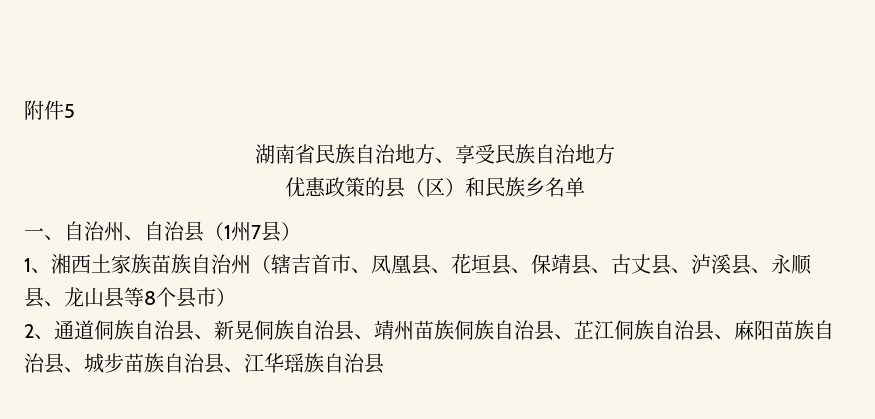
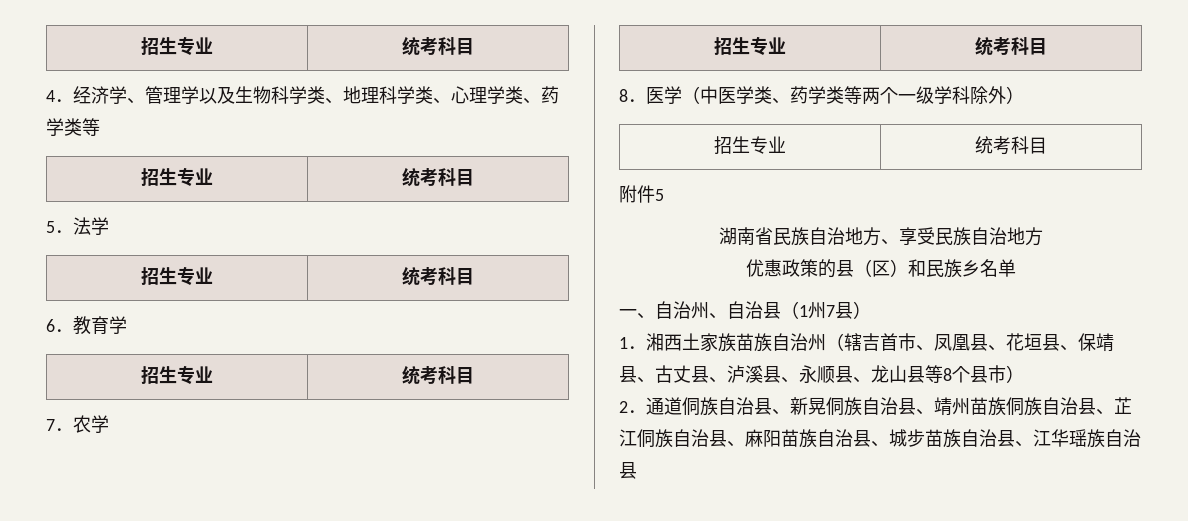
(24, 110) none -> [141,36,214,56] [402,36,474,56] [46,86,559,104] [46,118,100,136] [141,167,214,187] [402,167,474,187] [46,217,109,235] [141,266,214,286] [402,266,474,286] [46,316,127,335] [141,365,214,385] [402,365,474,385] [46,415,109,433] [714,36,786,56] [975,36,1047,56] [619,86,1024,104] [714,136,786,154] [975,136,1047,155] 招生专业 | 统考科目 // 4．经济学、管理学以及生物科学类、地理科学类、心理学类、药学类等 // 招生专业 | 统考科目 // 5．法学 // 招生专业 | 统考科目 // 6．教育学 // 招生专业 | 统考科目 // 7．农学 // 招生专业 | 统考科目 // 8．医学（中医学类、药学类等两个一级学科除外） // 招生专业 | 统考科目 //
[31,268,51,273] 、 -> [628,346,646,349] ．
[34,334,54,339] 、 -> [628,410,646,413] ．

